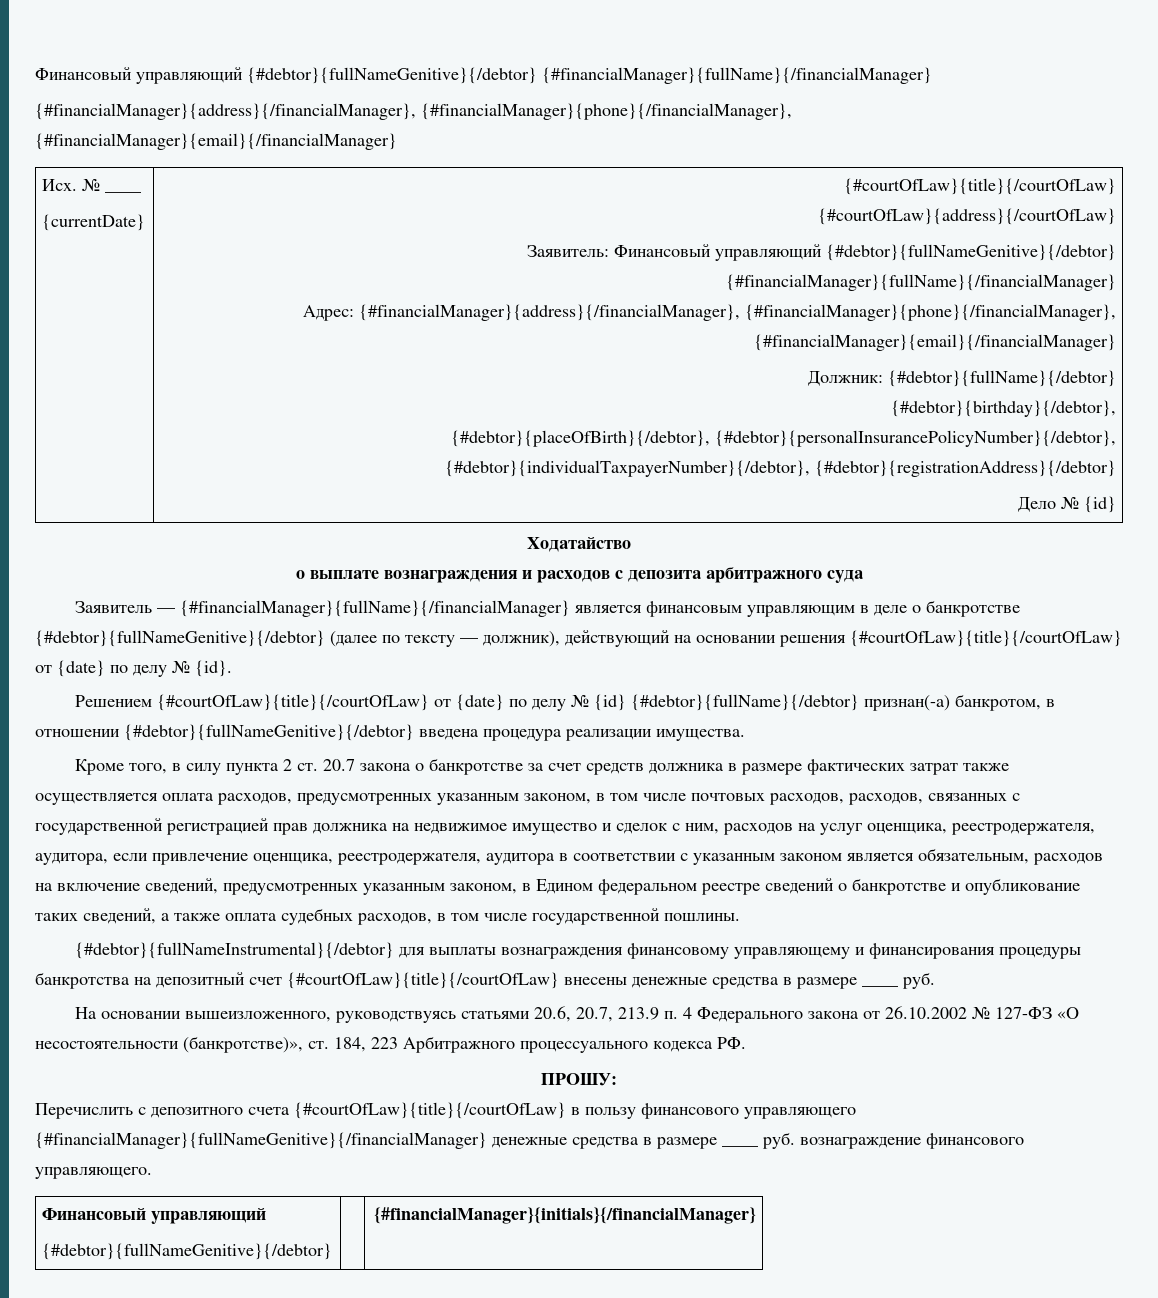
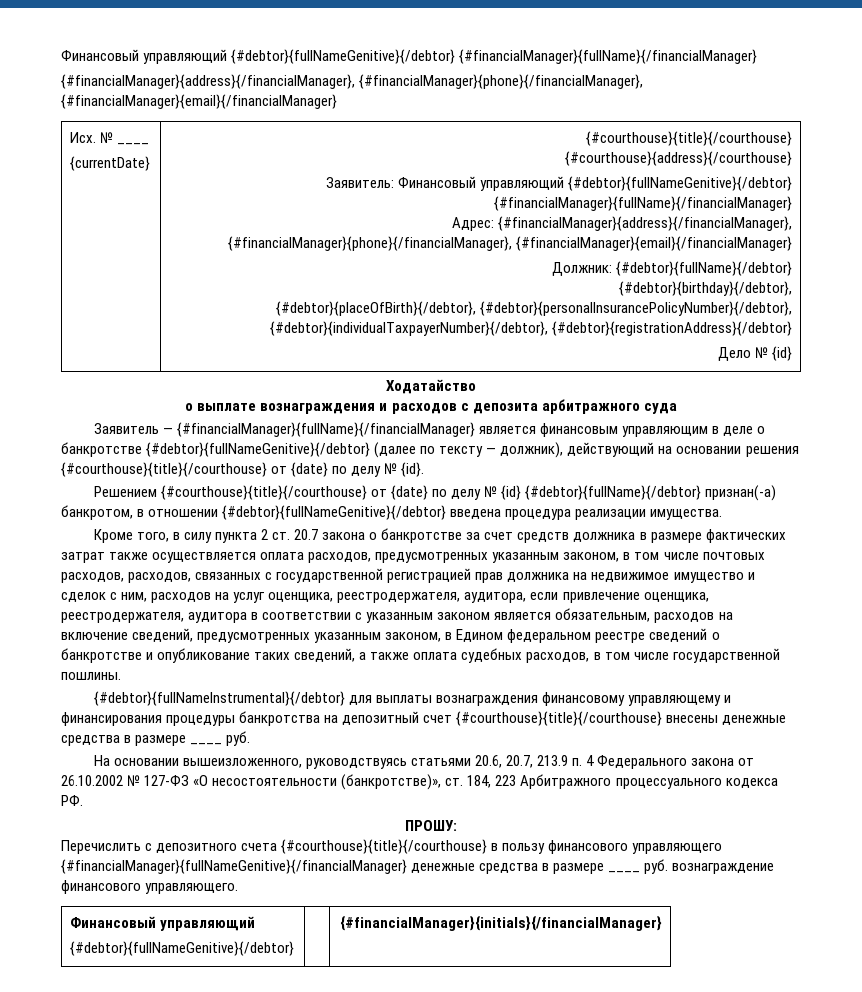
[843,178,1116,195] [817,208,1116,225] {#courtOfLaw}{title}{/courtOfLaw} // {#courtOfLaw}{address}{/courtOfLaw} -> [585,131,792,146] [564,151,792,166] {#courthouse}{title}{/courthouse} // {#courthouse}{address}{/courthouse}
[850,630,1122,647] {#courtOfLaw}{title}{/courtOfLaw} -> [61,462,267,477] {#courthouse}{title}{/courthouse}
[157,694,430,711] {#courtOfLaw}{title}{/courtOfLaw} -> [160,485,367,500] {#courthouse}{title}{/courthouse}
[287,972,559,989] {#courtOfLaw}{title}{/courtOfLaw} -> [456,711,663,726] {#courthouse}{title}{/courthouse}
[294,1102,566,1119] {#courtOfLaw}{title}{/courtOfLaw} -> [281,839,488,854] {#courthouse}{title}{/courthouse}

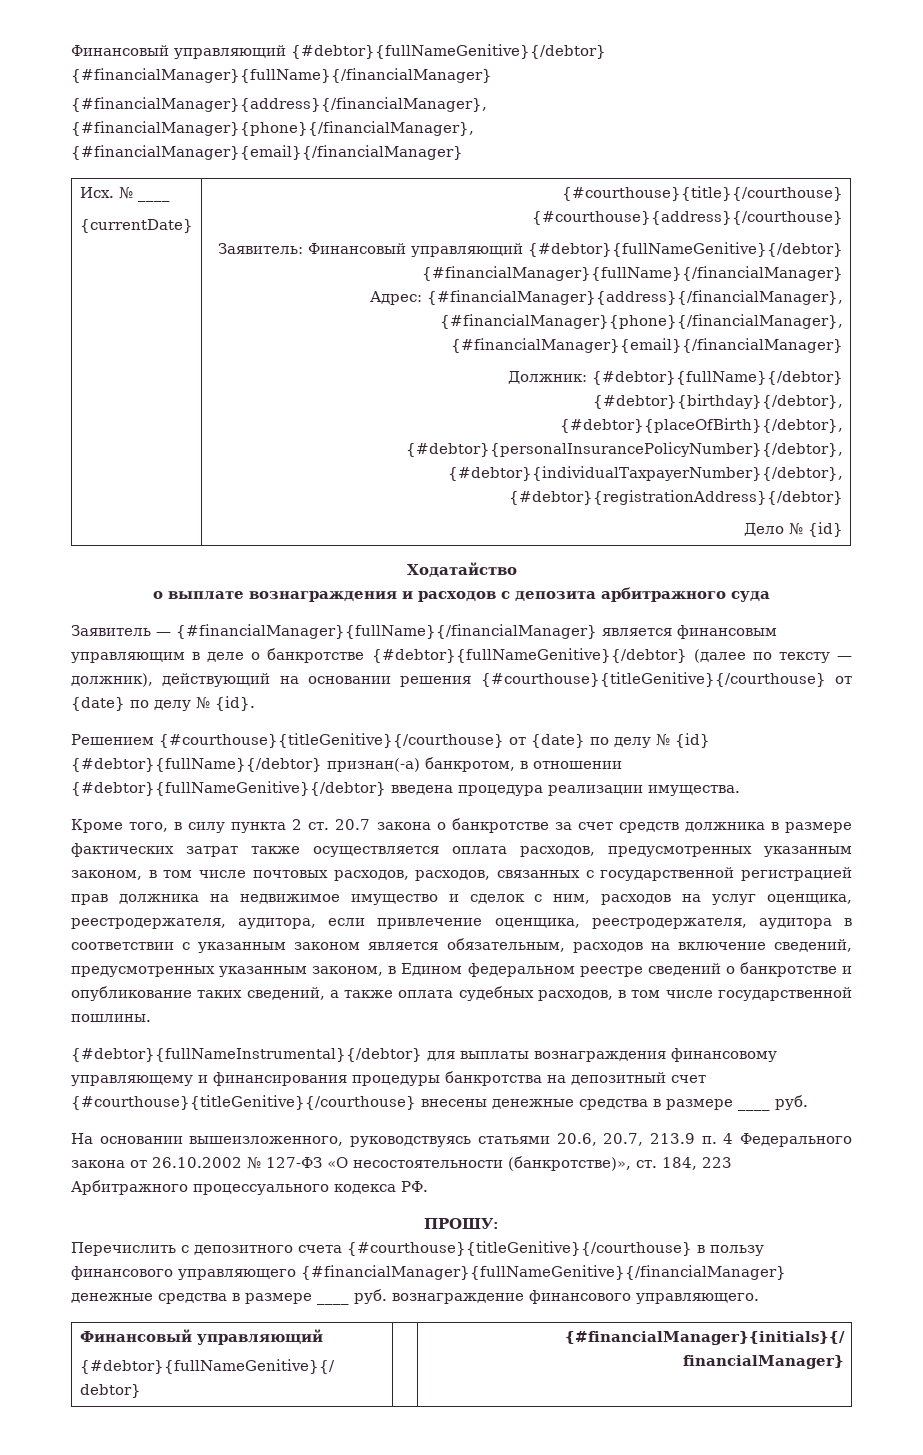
[61,462,267,477] {#courthouse}{title}{/courthouse} -> [480,672,826,687] {#courthouse}{titleGenitive}{/courthouse}
[160,485,367,500] {#courthouse}{title}{/courthouse} -> [159,733,504,748] {#courthouse}{titleGenitive}{/courthouse}
[456,711,663,726] {#courthouse}{title}{/courthouse} -> [71,1095,416,1110] {#courthouse}{titleGenitive}{/courthouse}
[281,839,488,854] {#courthouse}{title}{/courthouse} -> [347,1241,692,1256] {#courthouse}{titleGenitive}{/courthouse}

